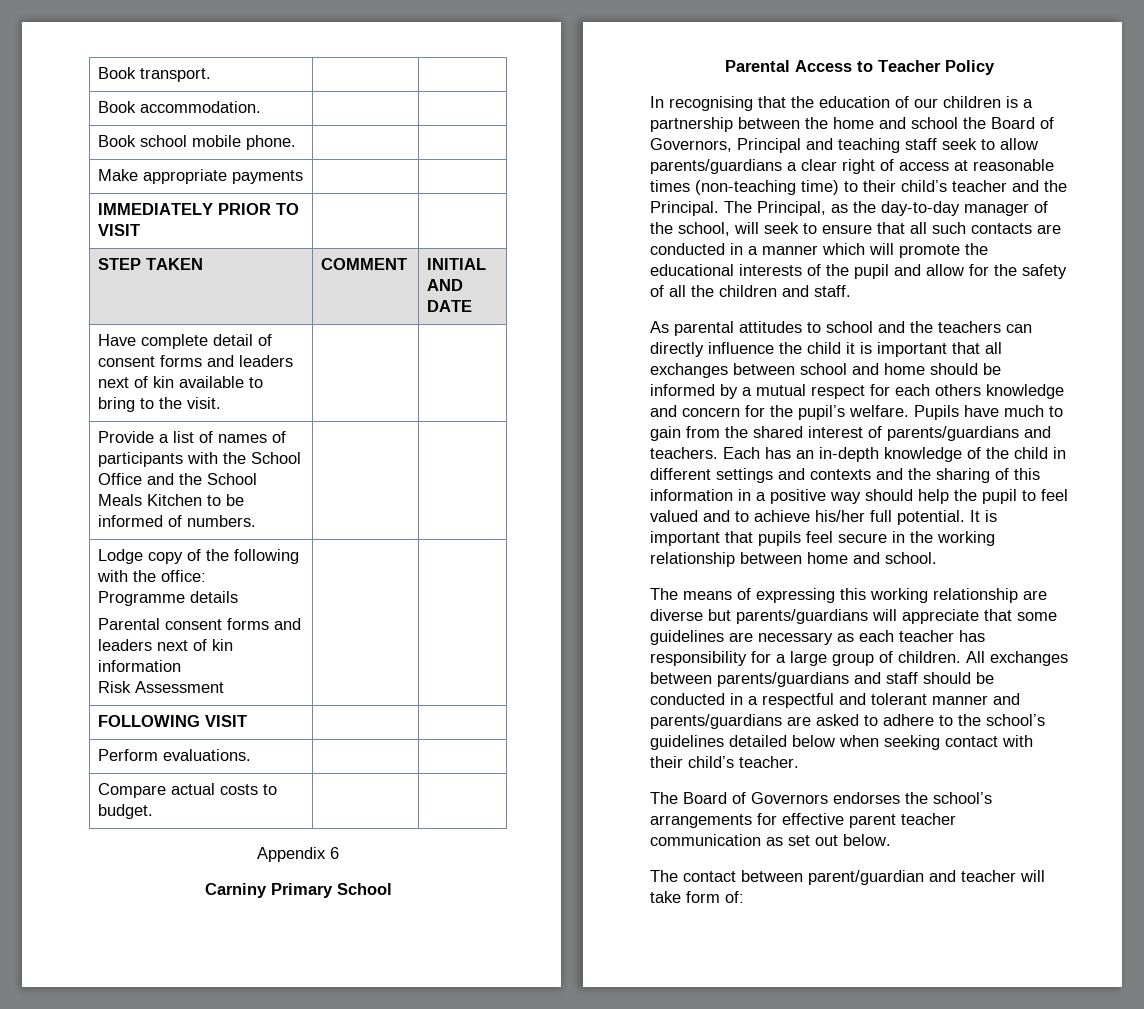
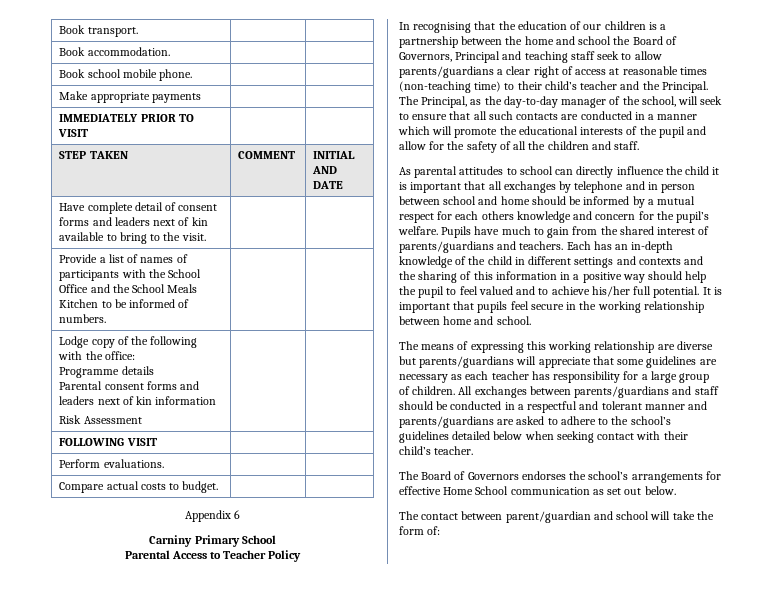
[878,321,1001,333] and the teachers -> (553, 170) none
(728, 370) none -> [559,181,696,193] by telephone and in person
[849,813,956,828] parent teacher -> [443,486,509,495] Home School
[961,870,1016,882] teacher -> [616,511,650,520] school
(681, 897) none -> [696,511,714,520] the

